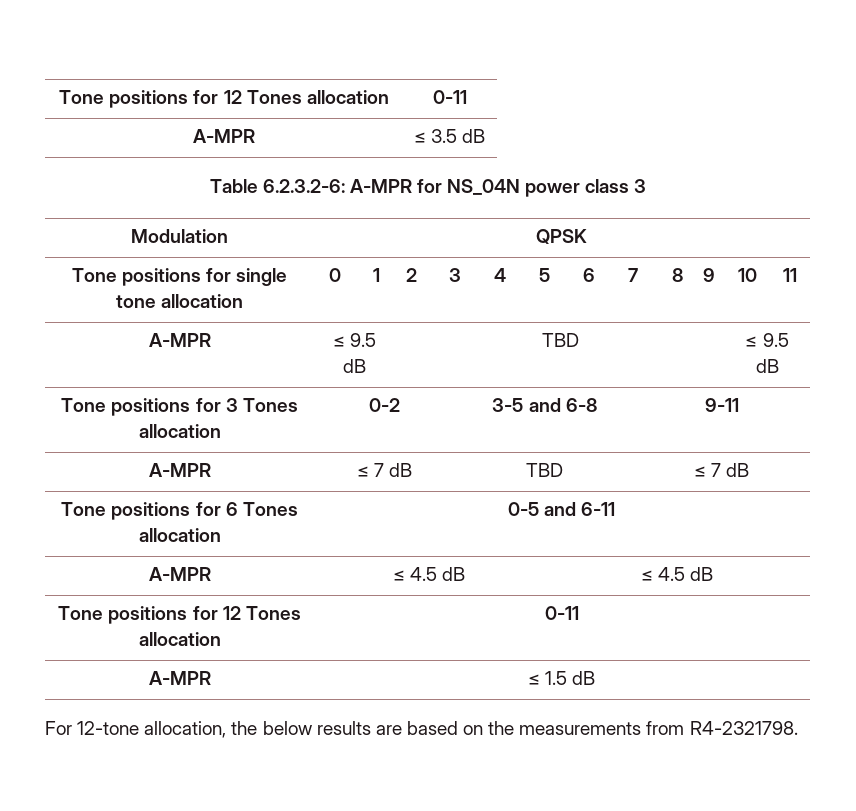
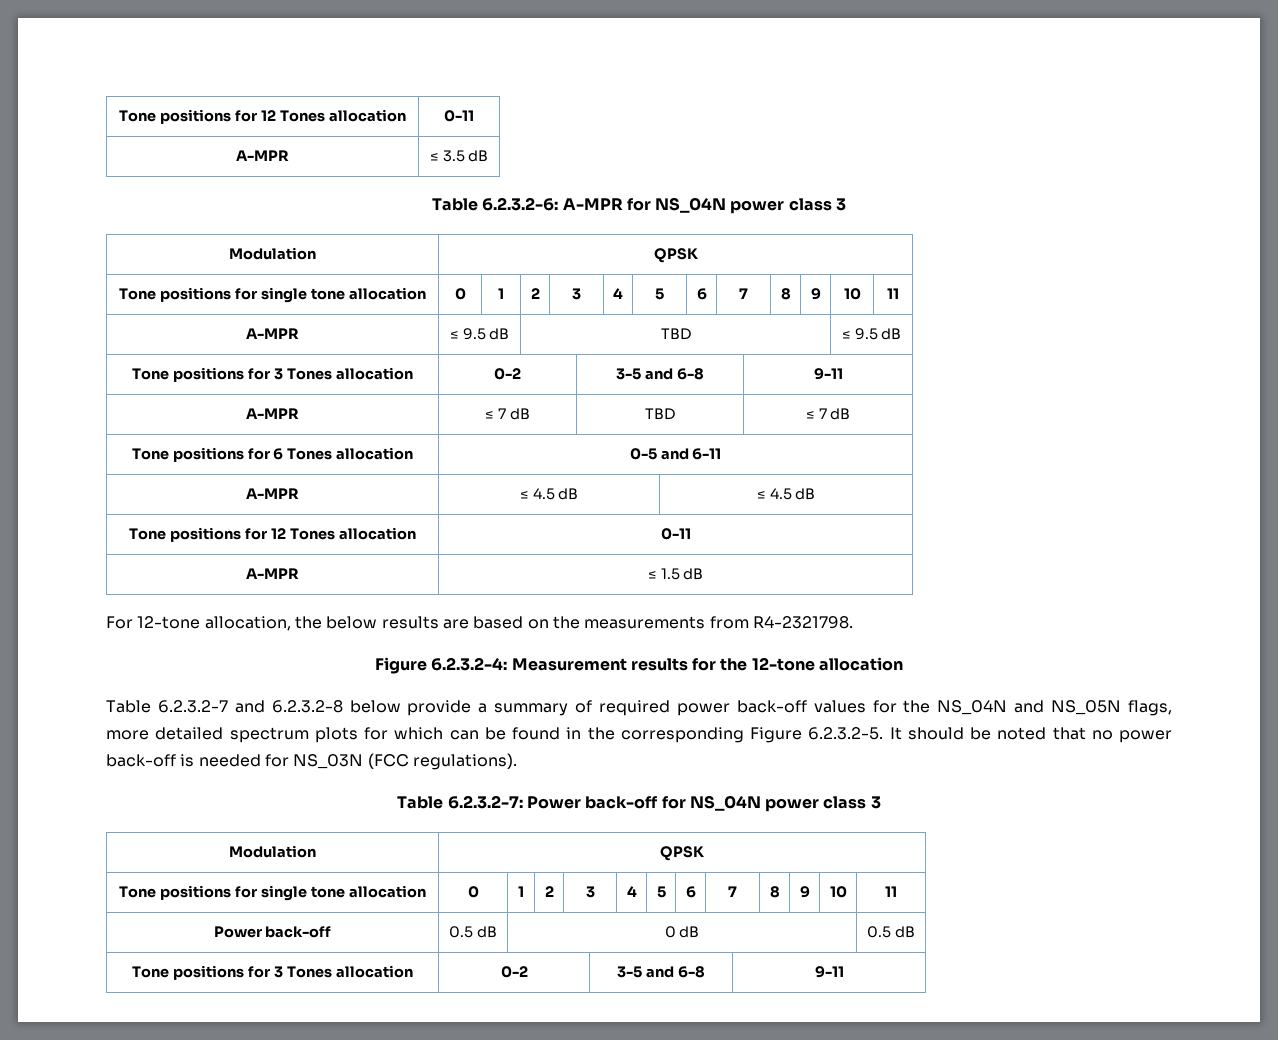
(798, 728) none -> [374,657,904,674] [106,700,1173,716] [106,727,1172,743] [106,753,517,770] [397,795,881,812] [229,845,316,858] [660,846,705,861] [119,885,426,901] [467,886,479,898] [518,886,524,897] [544,886,554,897] [585,886,595,898] [626,886,637,897] [656,886,666,898] [685,886,696,898] [728,886,737,897] [769,886,780,898] [799,886,810,898] [829,886,847,898] [885,886,897,897] [213,926,332,938] [449,926,497,938] [664,926,700,938] [867,926,915,938] [132,965,413,980] [500,966,528,978] [617,966,705,978] [814,966,844,978] // Figure 6.2.3.2-4: Measurement results for the 12-tone allocation // Table 6.2.3.2-7 and 6.2.3.2-8 below provide a summary of required power back-off values for the NS_04N and NS_05N flags, more detailed spectrum plots for which can be found in the corresponding Figure 6.2.3.2-5. It should be noted that no power back-off is needed for NS_03N (FCC regulations). // Table 6.2.3.2-7: Power back-off for NS_04N power class 3 // Modulation | QPSK // Tone positions for single tone allocation | 0 | 1 | 2 | 3 | 4 | 5 | 6 | 7 | 8 | 9 | 10 | 11 // Power back-off | 0.5 dB | 0 dB | 0.5 dB // Tone positions for 3 Tones allocation | 0-2 | 3-5 and 6-8 | 9-11

